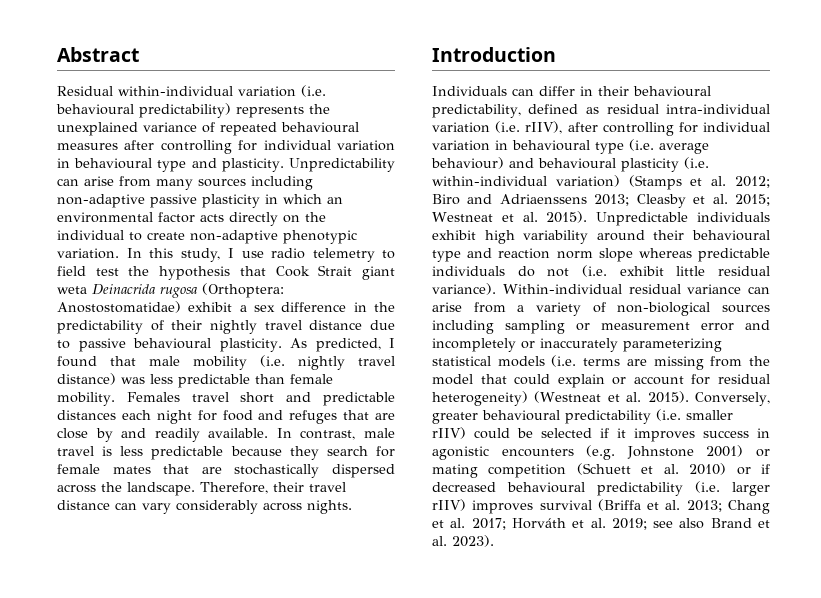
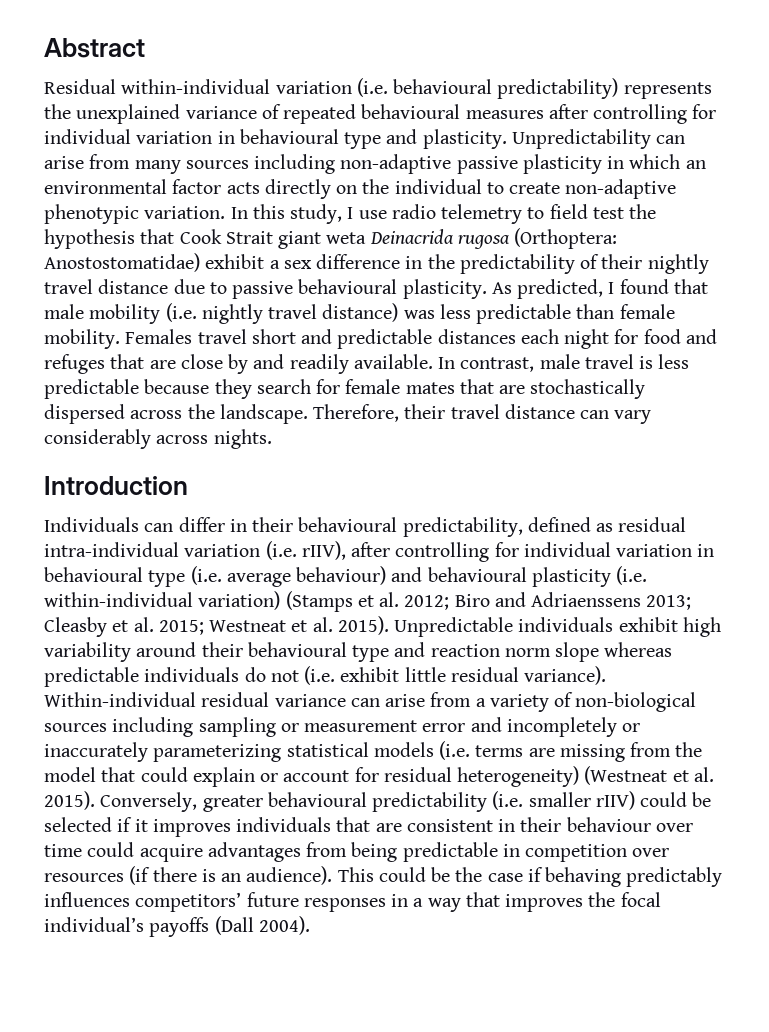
[703,428,770,438] [432,445,770,460] [432,463,770,478] [432,481,770,496] [432,499,770,514] [432,518,770,530] [432,535,494,547] success in agonistic encounters (e.g. Johnstone 2001) or mating competition (Schuett et al. 2010) or if decreased behavioural predictability (i.e. larger rIIV) improves survival (Briffa et al. 2013; Chang et al. 2017; Horváth et al. 2019; see also Brand et al. 2023). -> [236,817,693,832] [44,842,670,862] [44,866,723,887] [44,892,661,912] [44,916,310,937] individuals that are consistent in their behaviour over time could acquire advantages from being predictable in competition over resources (if there is an audience). This could be the case if behaving predictably influences competitors’ future responses in a way that improves the focal individual’s payoffs (Dall 2004).

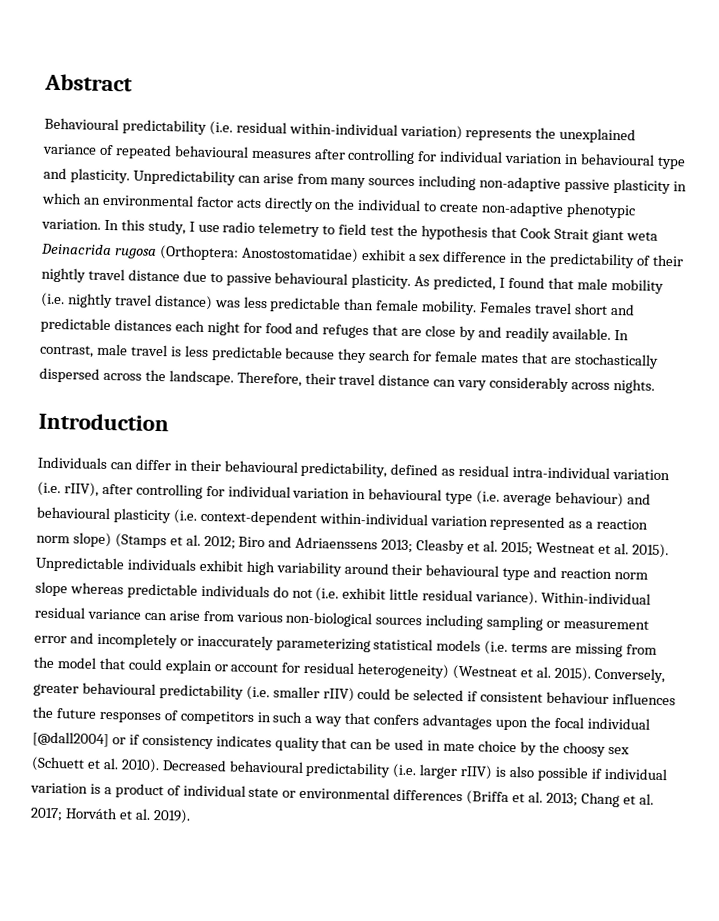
[44,78,619,99] Residual within-individual variation (i.e. behavioural predictability) -> [44,117,463,140] Behavioural predictability (i.e. residual within-individual variation)
[44,591,281,610] within-individual variation) -> [199,509,649,532] [36,532,112,548] context-dependent within-individual variation represented as a reaction norm slope)
[475,692,574,712] a variety of -> [235,611,283,623] various
[134,817,693,837] [44,842,670,862] [44,866,723,887] [44,892,661,912] [44,916,310,937] it improves individuals that are consistent in their behaviour over time could acquire advantages from being predictable in competition over resources (if there is an audience). This could be the case if behaving predictably influences competitors’ future responses in a way that improves the focal individual’s payoffs (Dall 2004). -> [480,691,676,706] [32,706,650,731] [32,731,630,757] [31,756,667,782] [30,782,654,808] [30,807,191,824] consistent behaviour influences the future responses of competitors in such a way that confers advantages upon the focal individual [@dall2004] or if consistency indicates quality that can be used in mate choice by the choosy sex (Schuett et al. 2010). Decreased behavioural predictability (i.e. larger rIIV) is also possible if individual variation is a product of individual state or environmental differences (Briffa et al. 2013; Chang et al. 2017; Horváth et al. 2019).

